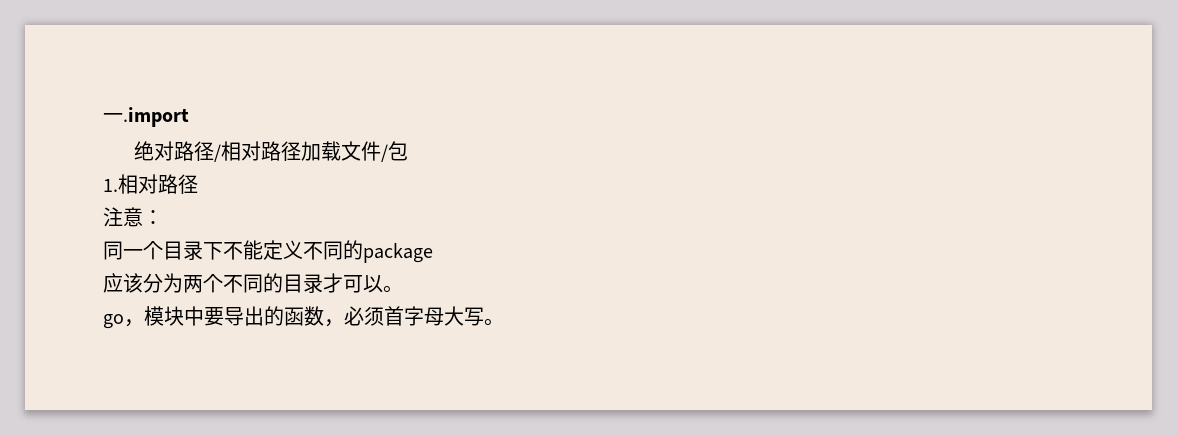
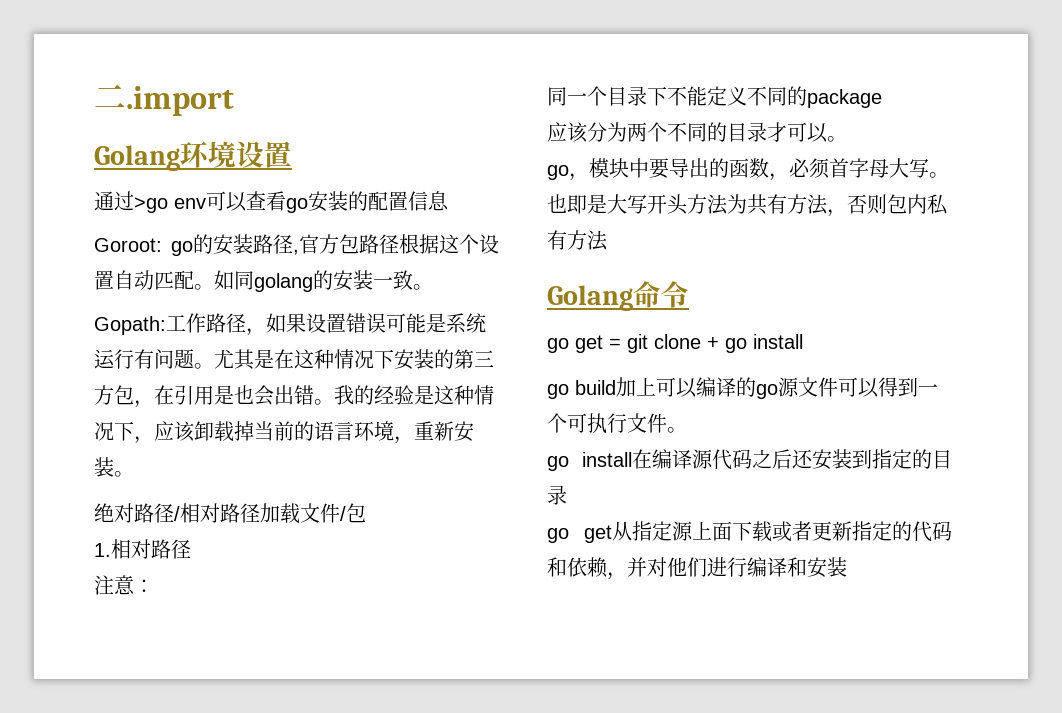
[103,107,189,127] 一.import -> [94,84,234,116] [94,141,292,171] [94,191,449,213] [94,234,499,256] [94,270,433,292] [94,313,486,336] [94,349,494,370] [94,385,494,408] [94,421,474,444] [94,457,134,477] 二.import // Golang环境设置 // 通过>go env可以查看go安装的配置信息 // Goroot: go的安装路径,官方包路径根据这个设置自动匹配。如同golang的安装一致。 // Gopath:工作路径，如果设置错误可能是系统运行有问题。尤其是在这种情况下安装的第三方包，在引用是也会出错。我的经验是这种情况下，应该卸载掉当前的语言环境，重新安装。
(504, 322) none -> [547,194,948,217] [547,230,608,251] [547,281,689,311] [547,334,803,353] [547,377,938,399] [547,413,687,434] [547,449,952,471] [547,485,567,505] [547,521,952,543] [547,557,847,580] 也即是大写开头方法为共有方法，否则包内私有方法 // Golang命令 // go get = git clone + go install // go build加上可以编译的go源文件可以得到一个可执行文件。 // go install在编译源代码之后还安装到指定的目录 // go get从指定源上面下载或者更新指定的代码和依赖，并对他们进行编译和安装

